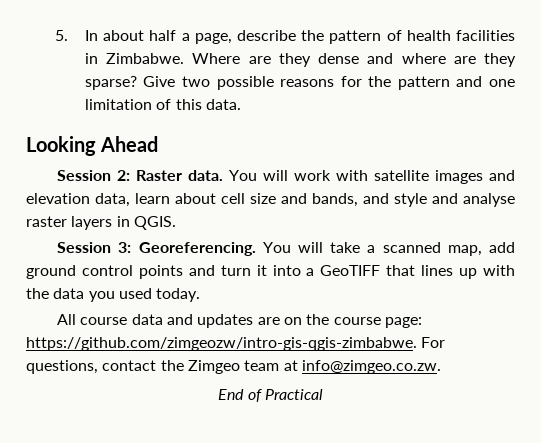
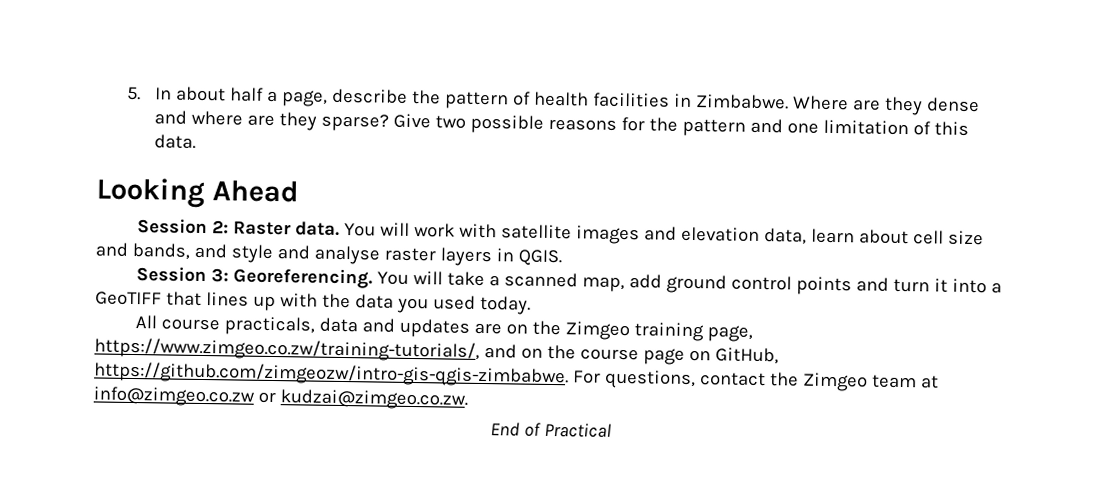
(128, 321) none -> [223,316,315,336] practicals,
[333,317,423,328] course page: -> [564,321,753,342] [94,337,779,365] Zimgeo training page, https://www.zimgeo.co.zw/training-tutorials/, and on the course page on GitHub,
[301,360,441,374] info@zimgeo.co.zw. -> [93,386,468,410] info@zimgeo.co.zw or kudzai@zimgeo.co.zw.

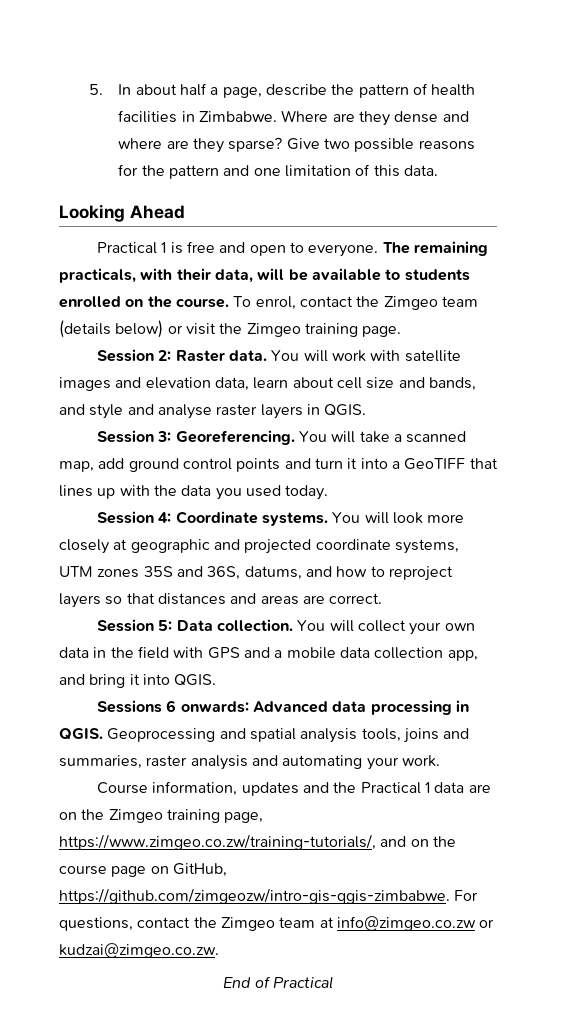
(299, 191) none -> [97,241,488,257] [59,268,470,283] [59,296,478,310] [59,320,402,338] // Practical 1 is free and open to everyone. The remaining practicals, with their data, will be available to students enrolled on the course. To enrol, contact the Zimgeo team (details below) or visit the Zimgeo training page.
[134,315,470,338] All course practicals, data and updates -> [97,511,465,526] [59,539,459,554] [59,566,453,581] [59,593,383,608] [97,619,475,635] [59,646,478,661] [59,674,217,688] [97,700,469,715] [59,728,470,743] [59,755,440,770] [97,781,465,796] Session 4: Coordinate systems. You will look more closely at geographic and projected coordinate systems, UTM zones 35S and 36S, datums, and how to reproject layers so that distances and areas are correct. // Session 5: Data collection. You will collect your own data in the field with GPS and a mobile data collection app, and bring it into QGIS. // Sessions 6 onwards: Advanced data processing in QGIS. Geoprocessing and spatial analysis tools, joins and summaries, raster analysis and automating your work. // Course information, updates and the Practical 1 data

